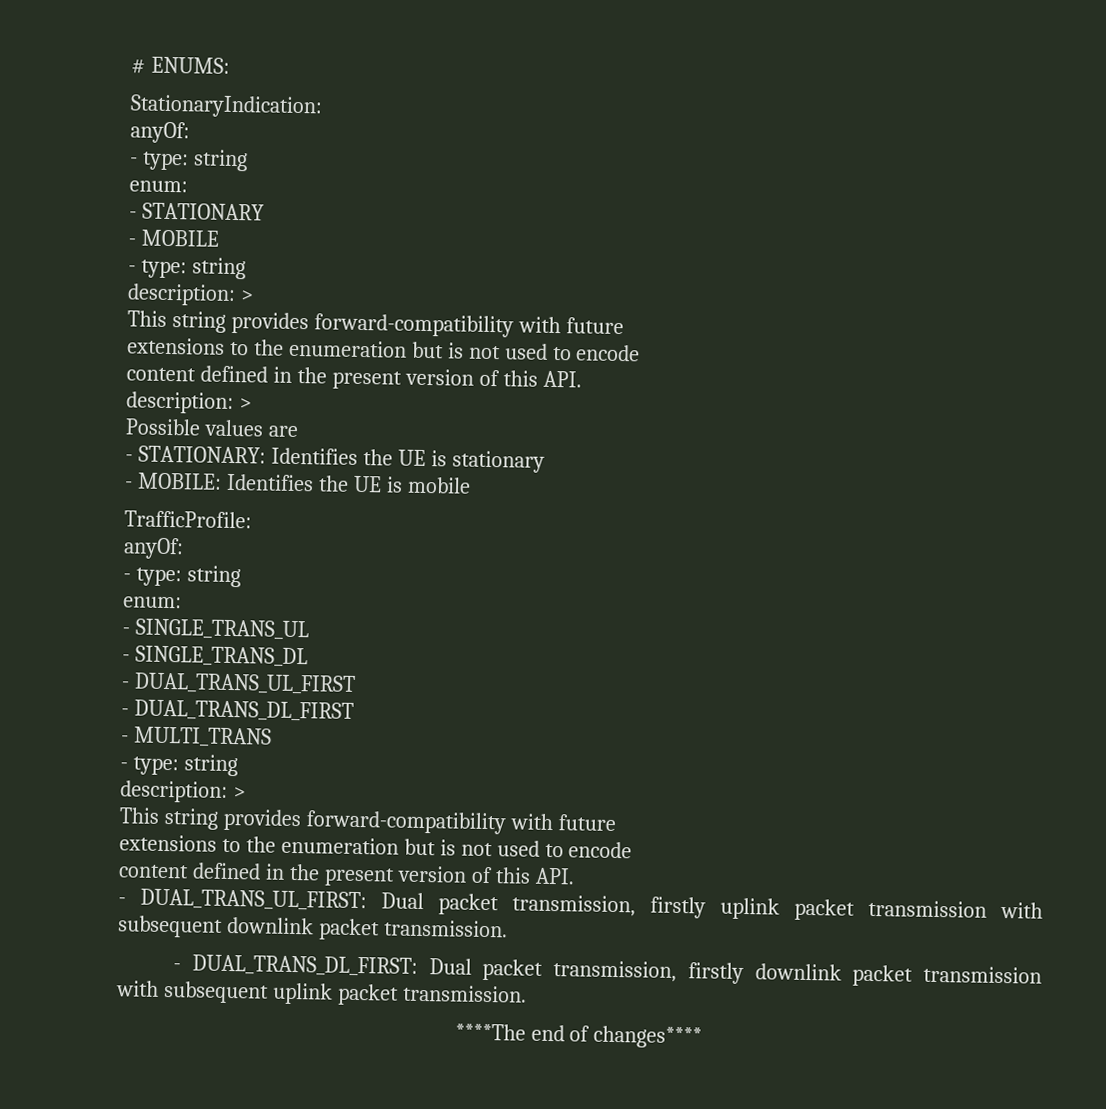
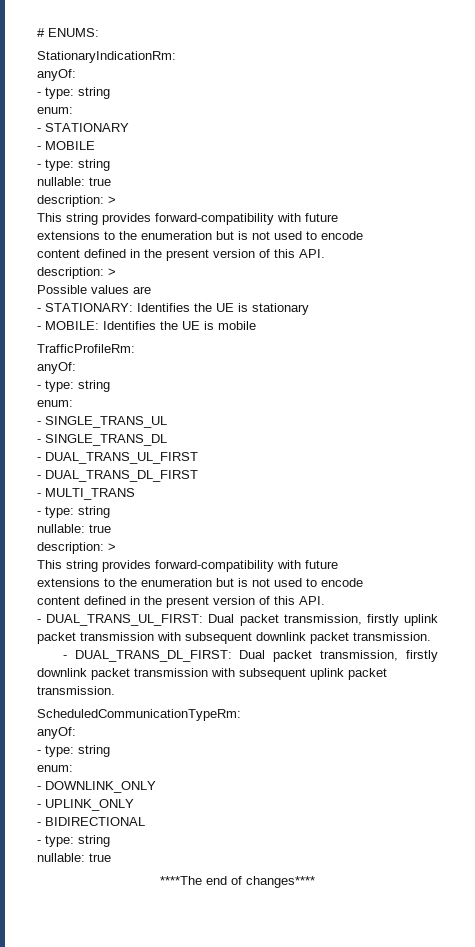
[130,94,323,119] StationaryIndication: -> [37,51,176,63] StationaryIndicationRm:
(246, 268) none -> [37,177,111,186] // nullable: true
[124,510,252,529] TrafficProfile: -> [37,344,135,353] TrafficProfileRm:
(238, 765) none -> [37,524,111,533] // nullable: true
(527, 993) none -> [37,709,241,721] [37,727,76,739] [37,745,110,757] [37,765,73,772] [37,781,156,793] [37,799,134,811] [37,817,145,826] [37,835,110,847] [37,853,111,862] // ScheduledCommunicationTypeRm: // anyOf: // - type: string // enum: // - DOWNLINK_ONLY // - UPLINK_ONLY // - BIDIRECTIONAL // - type: string // nullable: true

